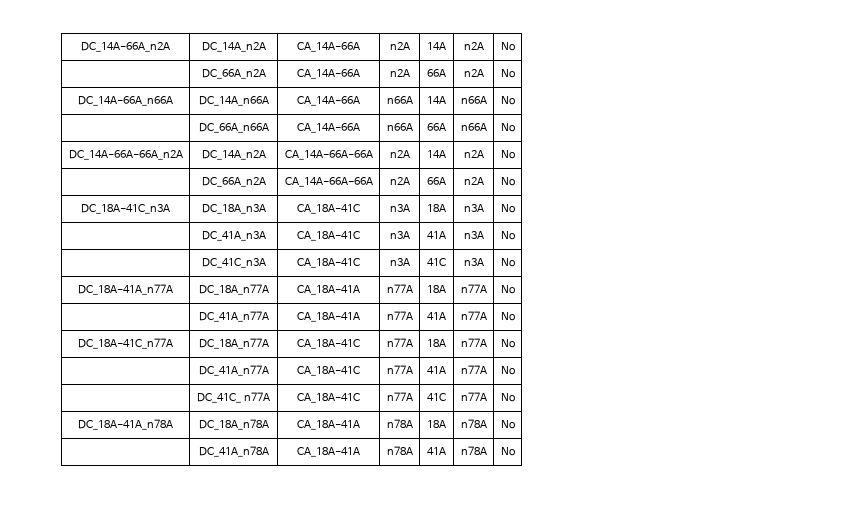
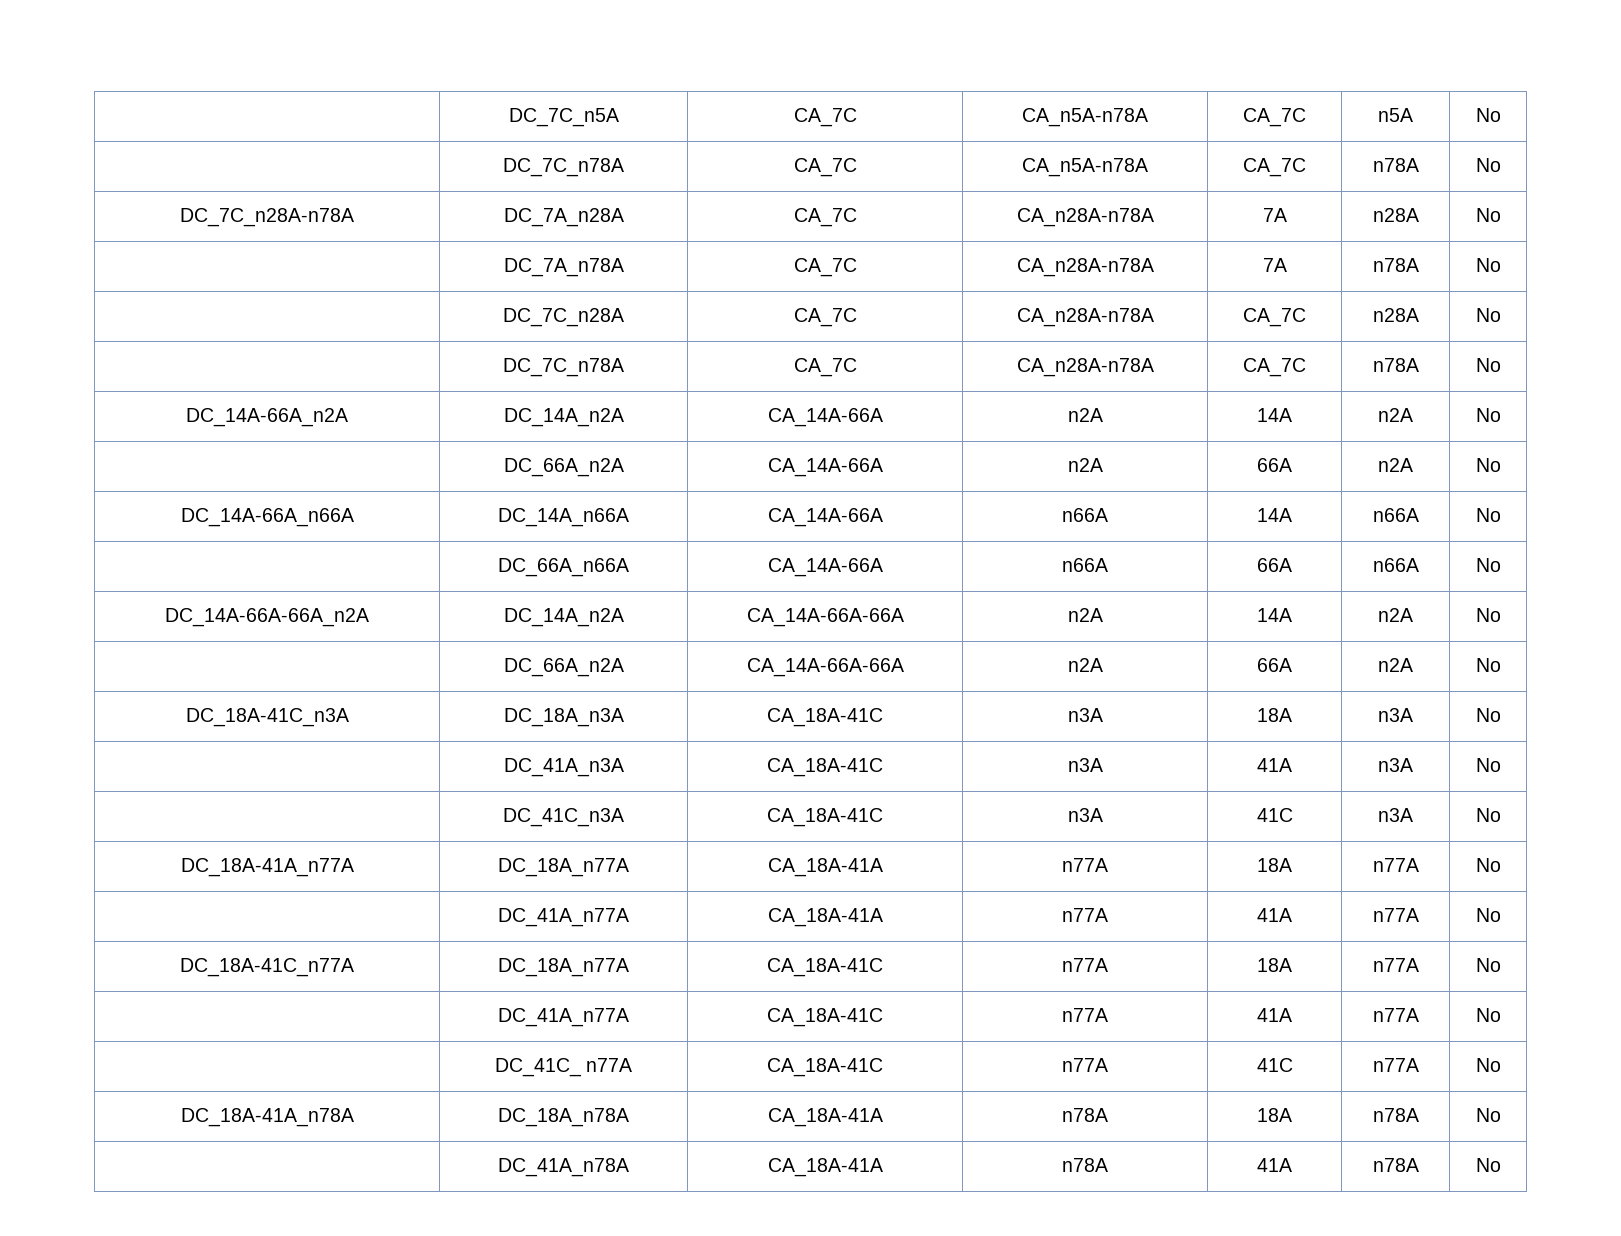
(81, 47) none -> [508,108,619,127] [793,108,857,127] [1022,108,1148,127] [1242,108,1306,127] [1377,108,1413,122] [1475,108,1501,122] [503,158,624,177] [793,158,857,177] [1022,158,1148,177] [1242,158,1306,177] [1372,158,1419,172] [1475,158,1501,172] [180,208,354,227] [503,208,624,227] [793,208,857,227] [1016,208,1154,227] [1262,208,1287,222] [1372,208,1419,222] [1475,208,1501,222] [503,258,624,277] [793,258,857,277] [1016,258,1154,277] [1262,258,1287,272] [1372,258,1419,272] [1475,258,1501,272] [503,308,624,327] [793,308,857,327] [1016,308,1154,327] [1242,308,1306,327] [1372,308,1419,322] [1475,308,1501,322] [503,358,624,377] [793,358,857,377] [1016,358,1154,377] [1242,358,1306,377] [1372,358,1419,372] [1475,358,1501,372] | DC_7C_n5A | CA_7C | CA_n5A-n78A | CA_7C | n5A | No // | DC_7C_n78A | CA_7C | CA_n5A-n78A | CA_7C | n78A | No // DC_7C_n28A-n78A | DC_7A_n28A | CA_7C | CA_n28A-n78A | 7A | n28A | No // | DC_7A_n78A | CA_7C | CA_n28A-n78A | 7A | n78A | No // | DC_7C_n28A | CA_7C | CA_n28A-n78A | CA_7C | n28A | No // | DC_7C_n78A | CA_7C | CA_n28A-n78A | CA_7C | n78A | No //

